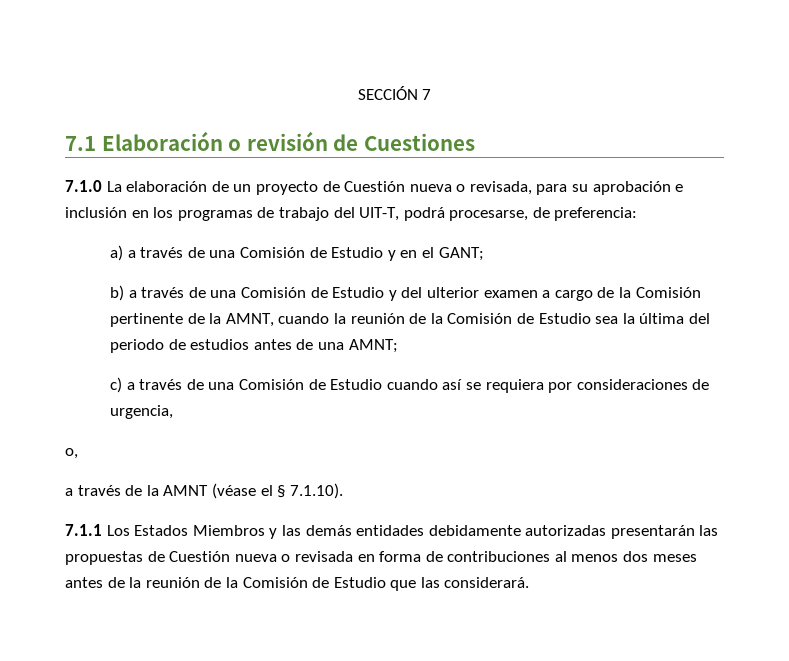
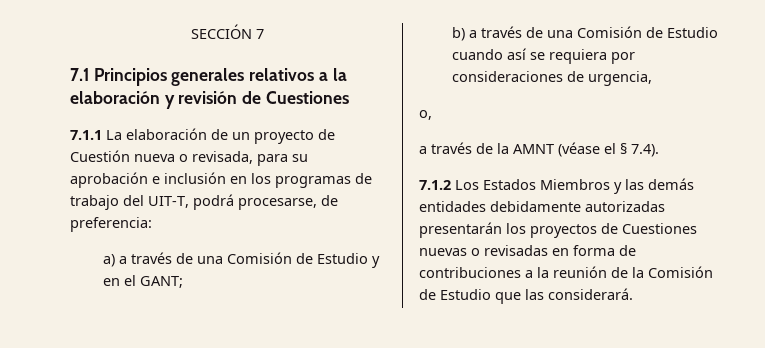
[101,131,242,151] Elaboración o -> [93,68,347,86] [70,91,175,109] Principios generales relativos a la elaboración y
[65,180,102,192] 7.1.0 -> [70,130,102,140] 7.1.1
[388,287,701,301] [110,313,710,327] [110,339,398,353] [110,377,383,393] y del ulterior examen a cargo de la Comisión pertinente de la AMNT, cuando la reunión de la Comisión de Estudio sea la última del periodo de estudios antes de una AMNT; // c) a través de una Comisión de Estudio -> (719, 32) none
[289,483,343,499] [65,524,102,536] 7.1.10). // 7.1.1 -> [631,144,659,157] [419,180,451,190] 7.4). // 7.1.2
[699,525,719,536] [65,551,697,565] [65,577,125,588] las propuestas de Cuestión nueva o revisada en forma de contribuciones al menos dos meses antes de -> [506,223,697,238] [419,245,636,256] [419,267,533,278] los proyectos de Cuestiones nuevas o revisadas en forma de contribuciones a

